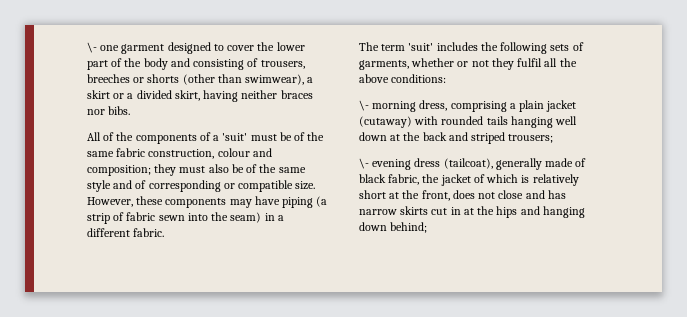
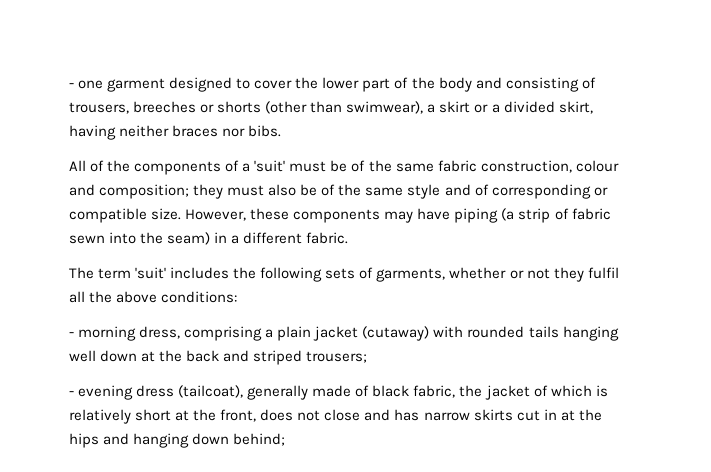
[87,42,97,53] \- -> [69,83,74,88] -
[359,100,369,111] \- -> [69,332,74,337] -
[359,158,369,169] \- -> [69,391,74,396] -

